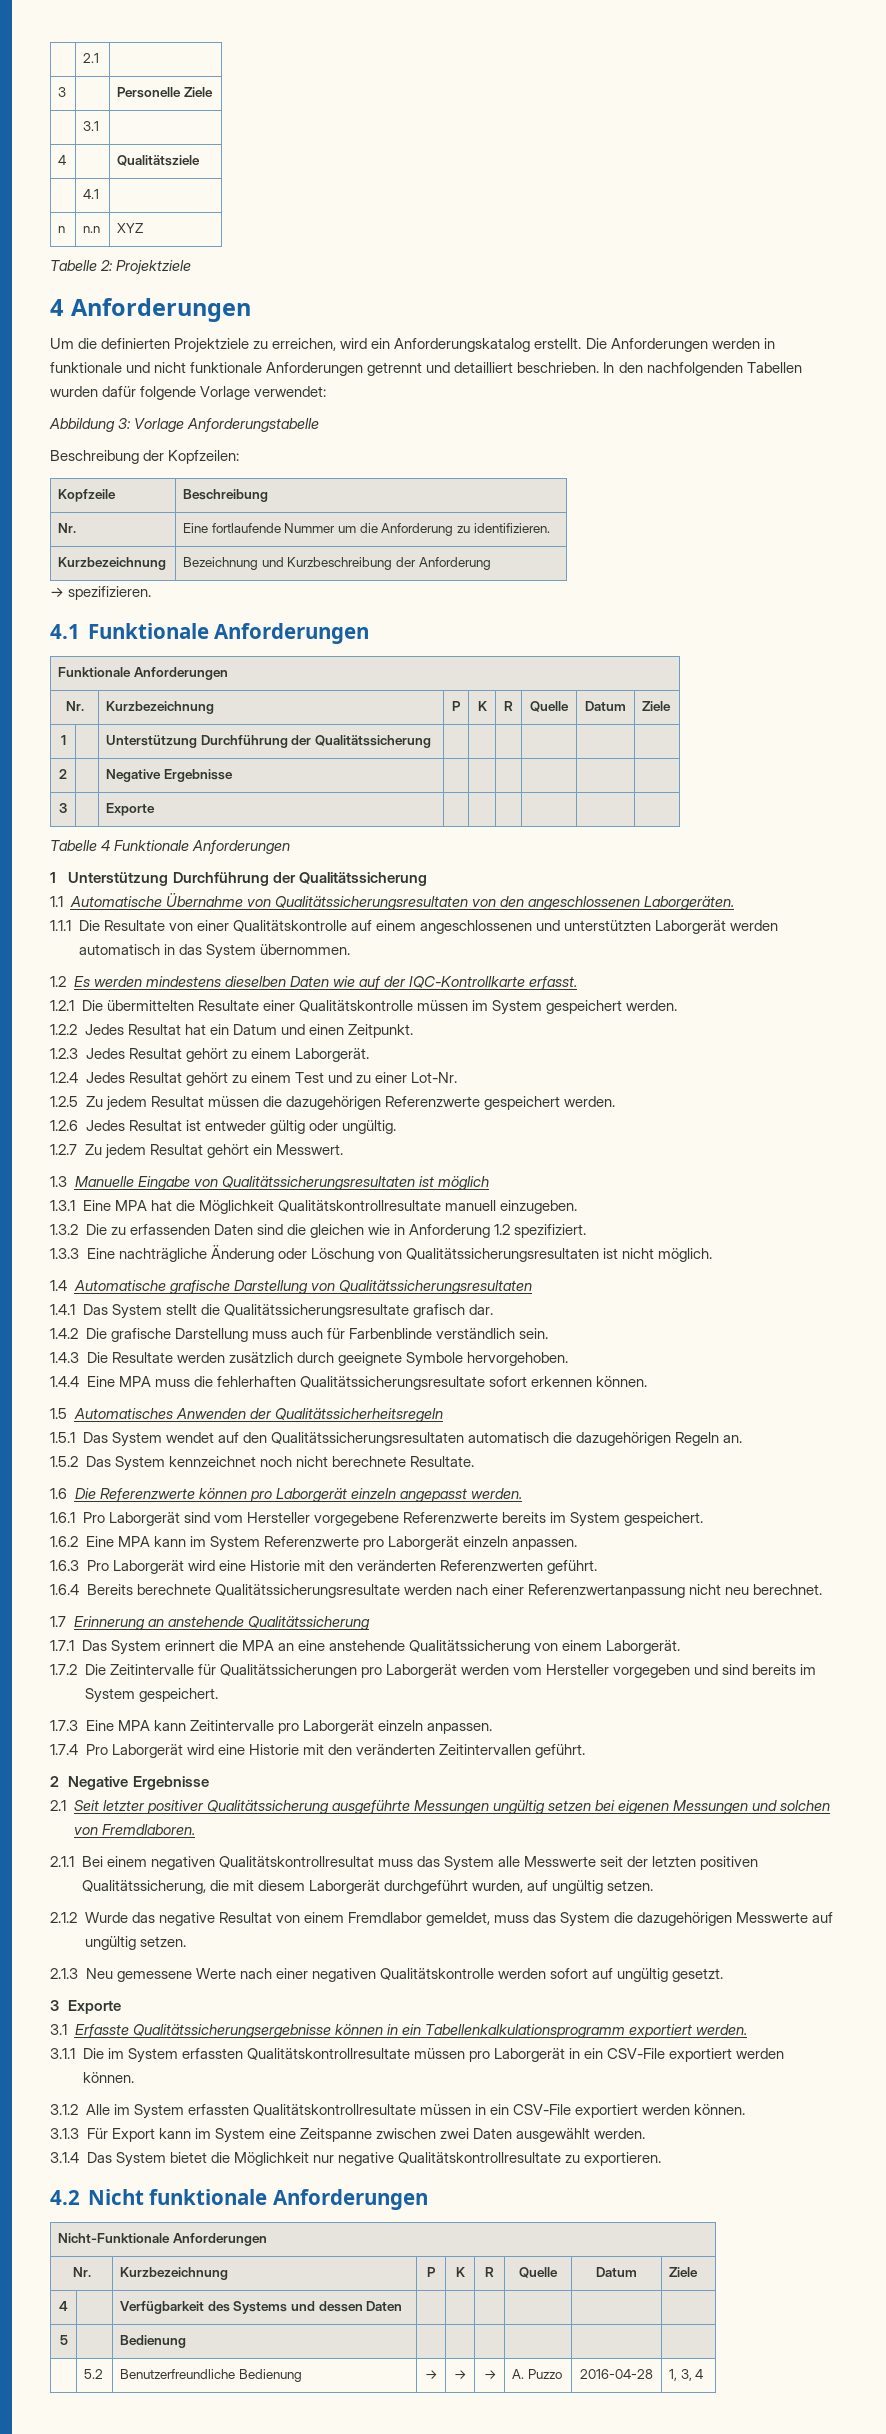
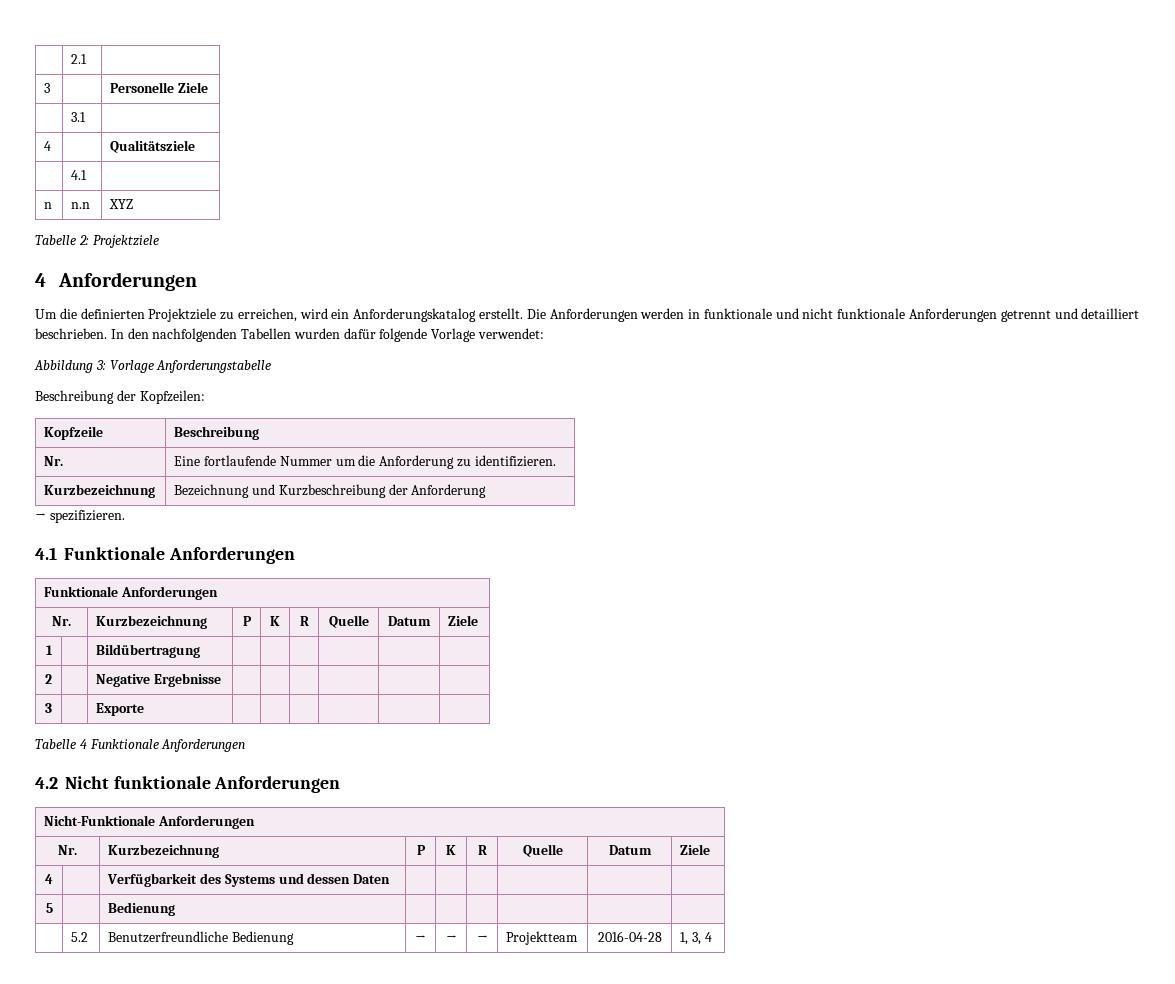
[106,735,431,748] Unterstützung Durchführung der Qualitätssicherung -> [96,644,201,658] Bildübertragung
[50,872,427,886] [50,893,734,910] [50,920,779,934] [78,944,350,959] [50,976,577,990] [50,1000,677,1015] [50,1024,413,1038] [50,1048,369,1062] [50,1072,457,1086] [50,1096,615,1111] [50,1120,396,1134] [50,1144,343,1159] [50,1176,489,1190] [50,1200,577,1214] [50,1224,587,1238] [50,1245,712,1262] [50,1280,532,1294] [50,1304,493,1319] [50,1328,548,1342] [50,1352,568,1367] [50,1376,647,1390] [50,1408,443,1422] [50,1432,742,1447] [50,1456,474,1471] [50,1488,522,1502] [50,1512,703,1527] [50,1536,577,1551] [50,1560,597,1574] [50,1584,822,1598] [50,1616,370,1630] [50,1640,681,1655] [50,1664,817,1678] [84,1688,218,1703] [50,1720,492,1734] [50,1744,585,1758] [50,1776,209,1790] [50,1800,831,1814] [73,1824,195,1835] [50,1856,759,1871] [81,1880,653,1894] [50,1912,834,1927] [84,1936,186,1950] [50,1968,724,1982] [50,2000,122,2014] [50,2024,747,2038] [50,2048,785,2063] [82,2072,134,2083] [50,2104,746,2119] [50,2128,646,2143] [50,2152,661,2167] // 1 Unterstützung Durchführung der Qualitätssicherung // 1.1 Automatische Übernahme von Qualitätssicherungsresultaten von den angeschlossenen Laborgeräten. // 1.1.1 Die Resultate von einer Qualitätskontrolle auf einem angeschlossenen und unterstützten Laborgerät werden automatisch in das System übernommen. // 1.2 Es werden mindestens dieselben Daten wie auf der IQC-Kontrollkarte erfasst. // 1.2.1 Die übermittelten Resultate einer Qualitätskontrolle müssen im System gespeichert werden. // 1.2.2 Jedes Resultat hat ein Datum und einen Zeitpunkt. // 1.2.3 Jedes Resultat gehört zu einem Laborgerät. // 1.2.4 Jedes Resultat gehört zu einem Test und zu einer Lot-Nr. // 1.2.5 Zu jedem Resultat müssen die dazugehörigen Referenzwerte gespeichert werden. // 1.2.6 Jedes Resultat ist entweder gültig oder ungültig. // 1.2.7 Zu jedem Resultat gehört ein Messwert. // 1.3 Manuelle Eingabe von Qualitätssicherungsresultaten ist möglich // 1.3.1 Eine MPA hat die Möglichkeit Qualitätskontrollresultate manuell einzugeben. // 1.3.2 Die zu erfassenden Daten sind die gleichen wie in Anforderung 1.2 spezifiziert. // 1.3.3 Eine nachträgliche Änderung oder Löschung von Qualitätssicherungsresultaten ist nicht möglich. // 1.4 Automatische grafische Darstellung von Qualitätssicherungsresultaten // 1.4.1 Das System stellt die Qualitätssicherungsresultate grafisch dar. // 1.4.2 Die grafische Darstellung muss auch für Farbenblinde verständlich sein. // 1.4.3 Die Resultate werden zusätzlich durch geeignete Symbole hervorgehoben. // 1.4.4 Eine MPA muss die fehlerhaften Qualitätssicherungsresultate sofort erkennen können. // 1.5 Automatisches Anwenden der Qualitätssicherheitsregeln // 1.5.1 Das System wendet auf den Qualitätssicherungsresultaten automatisch die dazugehörigen Regeln an. // 1.5.2 Das System kennzeichnet noch nicht berechnete Resultate. // 1.6 Die Referenzwerte können pro Laborgerät einzeln angepasst werden. // 1.6.1 Pro Laborgerät sind vom Hersteller vorgegebene Referenzwerte bereits im System gespeichert. // 1.6.2 Eine MPA kann im System Referenzwerte pro Laborgerät einzeln anpassen. // 1.6.3 Pro Laborgerät wird eine Historie mit den veränderten Referenzwerten geführt. // 1.6.4 Bereits berechnete Qualitätssicherungsresultate werden nach einer Referenzwertanpassung nicht neu berechnet. // 1.7 Erinnerung an anstehende Qualitätssicherung // 1.7.1 Das System erinnert die MPA an eine anstehende Qualitätssicherung von einem Laborgerät. // 1.7.2 Die Zeitintervalle für Qualitätssicherungen pro Laborgerät werden vom Hersteller vorgegeben und sind bereits im System gespeichert. // 1.7.3 Eine MPA kann Zeitintervalle pro Laborgerät einzeln anpassen. // 1.7.4 Pro Laborgerät wird eine Historie mit den veränderten Zeitintervallen geführt. // 2 Negative Ergebnisse // 2.1 Seit letzter positiver Qualitätssicherung ausgeführte Messungen ungültig setzen bei eigenen Messungen und solchen von Fremdlaboren. // 2.1.1 Bei einem negativen Qualitätskontrollresultat muss das System alle Messwerte seit der letzten positiven Qualitätssicherung, die mit diesem Laborgerät durchgeführt wurden, auf ungültig setzen. // 2.1.2 Wurde das negative Resultat von einem Fremdlabor gemeldet, muss das System die dazugehörigen Messwerte auf ungültig setzen. // 2.1.3 Neu gemessene Werte nach einer negativen Qualitätskontrolle werden sofort auf ungültig gesetzt. // 3 Exporte // 3.1 Erfasste Qualitätssicherungsergebnisse können in ein Tabellenkalkulationsprogramm exportiert werden. // 3.1.1 Die im System erfassten Qualitätskontrollresultate müssen pro Laborgerät in ein CSV-File exportiert werden können. // 3.1.2 Alle im System erfassten Qualitätskontrollresultate müssen in ein CSV-File exportiert werden können. // 3.1.3 Für Export kann im System eine Zeitspanne zwischen zwei Daten ausgewählt werden. // 3.1.4 Das System bietet die Möglichkeit nur negative Qualitätskontrollresultate zu exportieren. -> (246, 745) none
[512,2369,562,2379] A. Puzzo -> [506,931,579,945] Projektteam

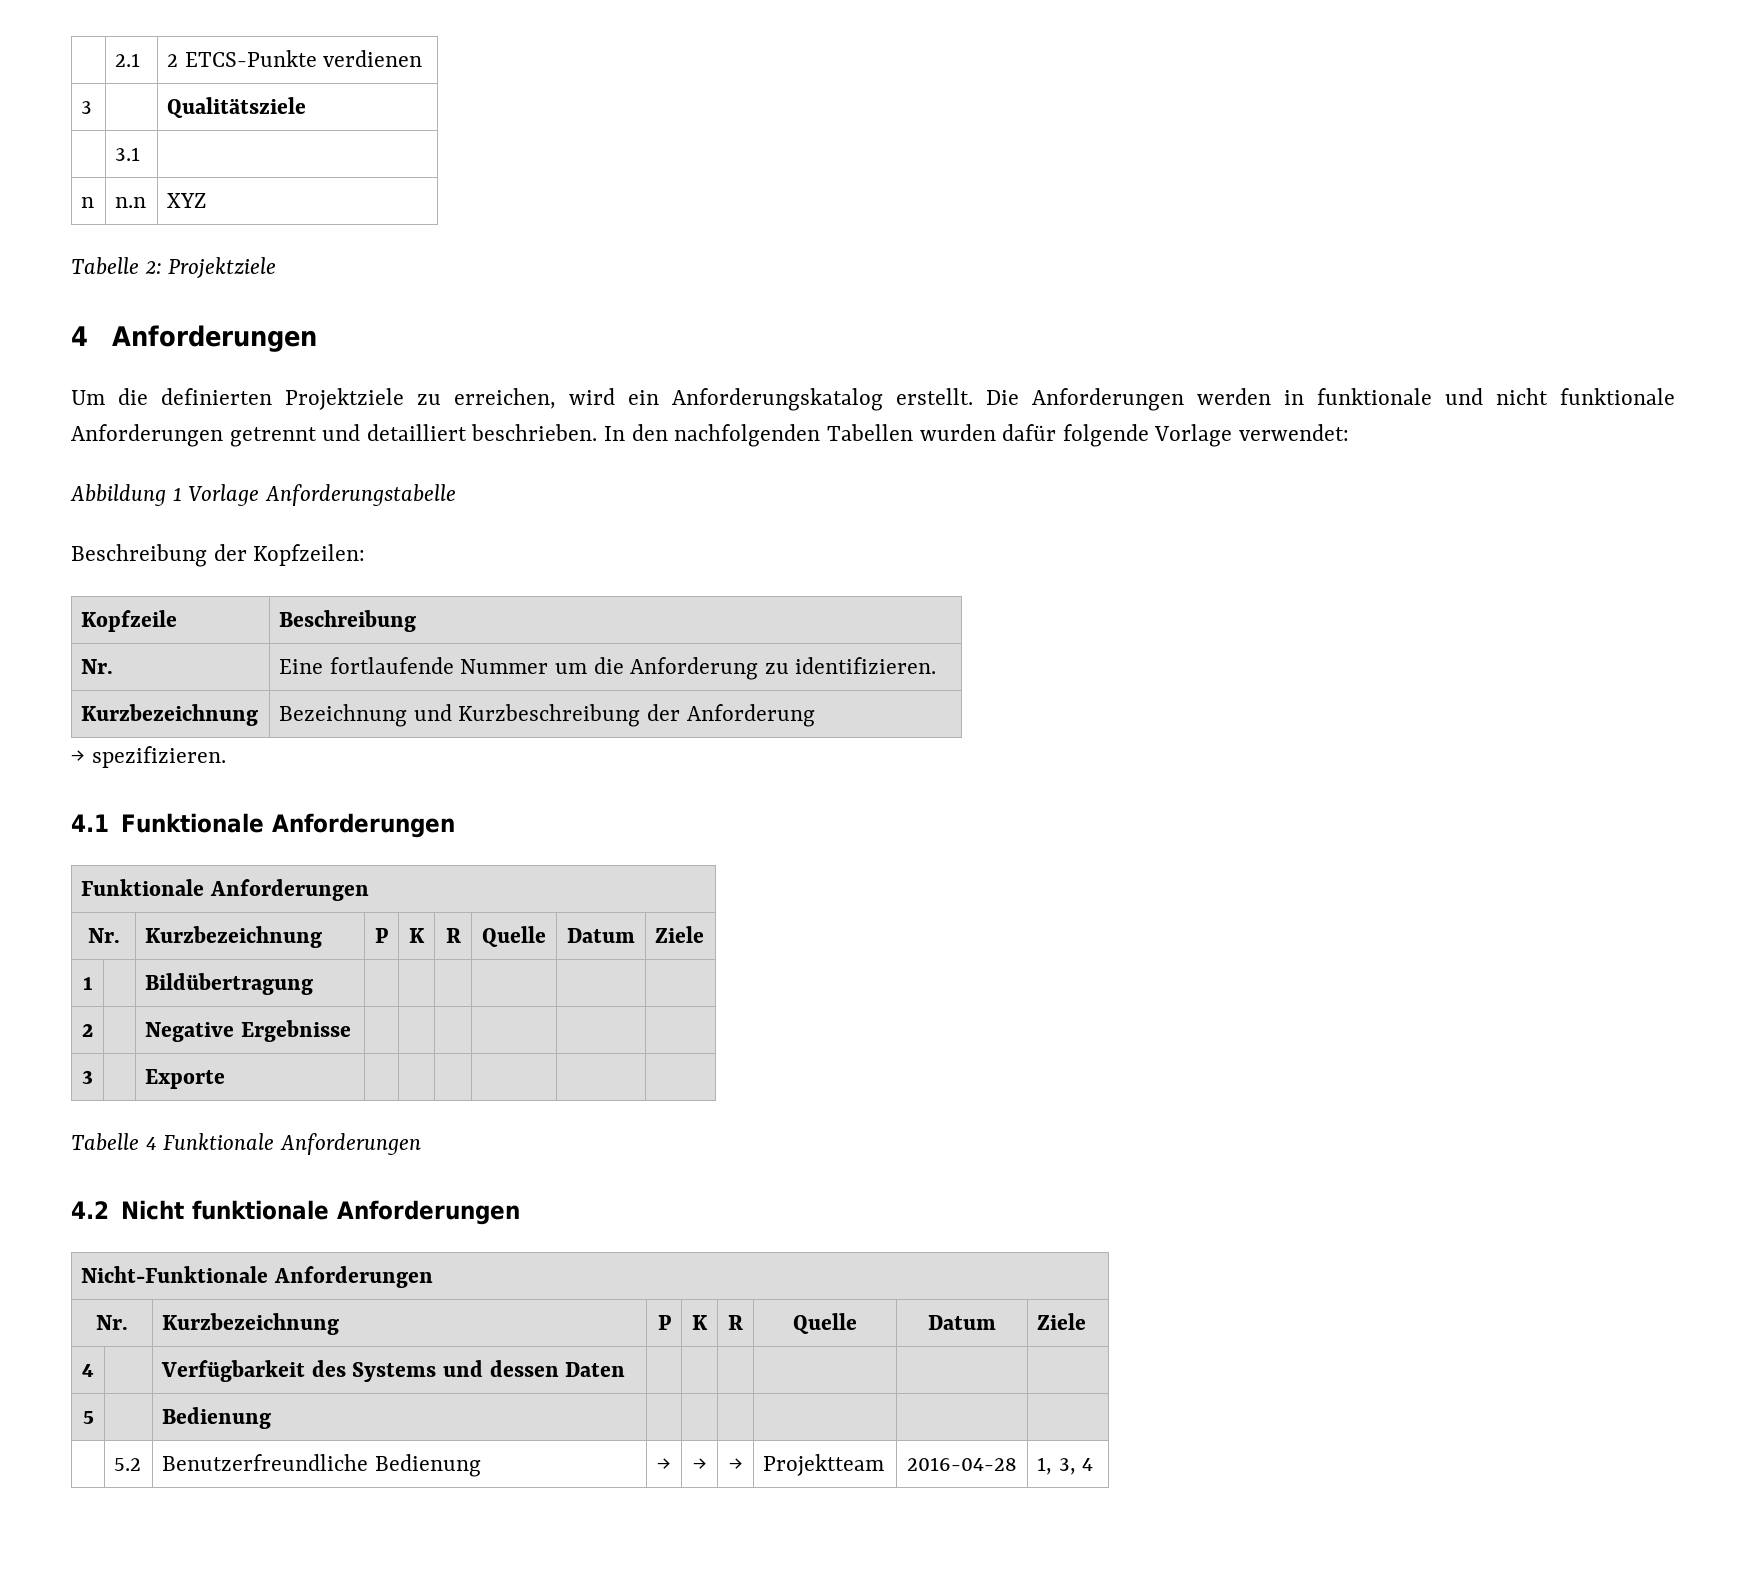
[44,83,51,93] [110,82,209,93] [71,112,87,122] [44,141,52,151] // 3 | | Personelle Ziele // | 3.1 | // 4 -> [167,50,423,67] [81,101,93,114] 2 ETCS-Punkte verdienen // 3
[71,170,88,180] 4.1 -> [115,147,141,161] 3.1
[95,360,106,370] 3: -> [172,487,182,501] 1

